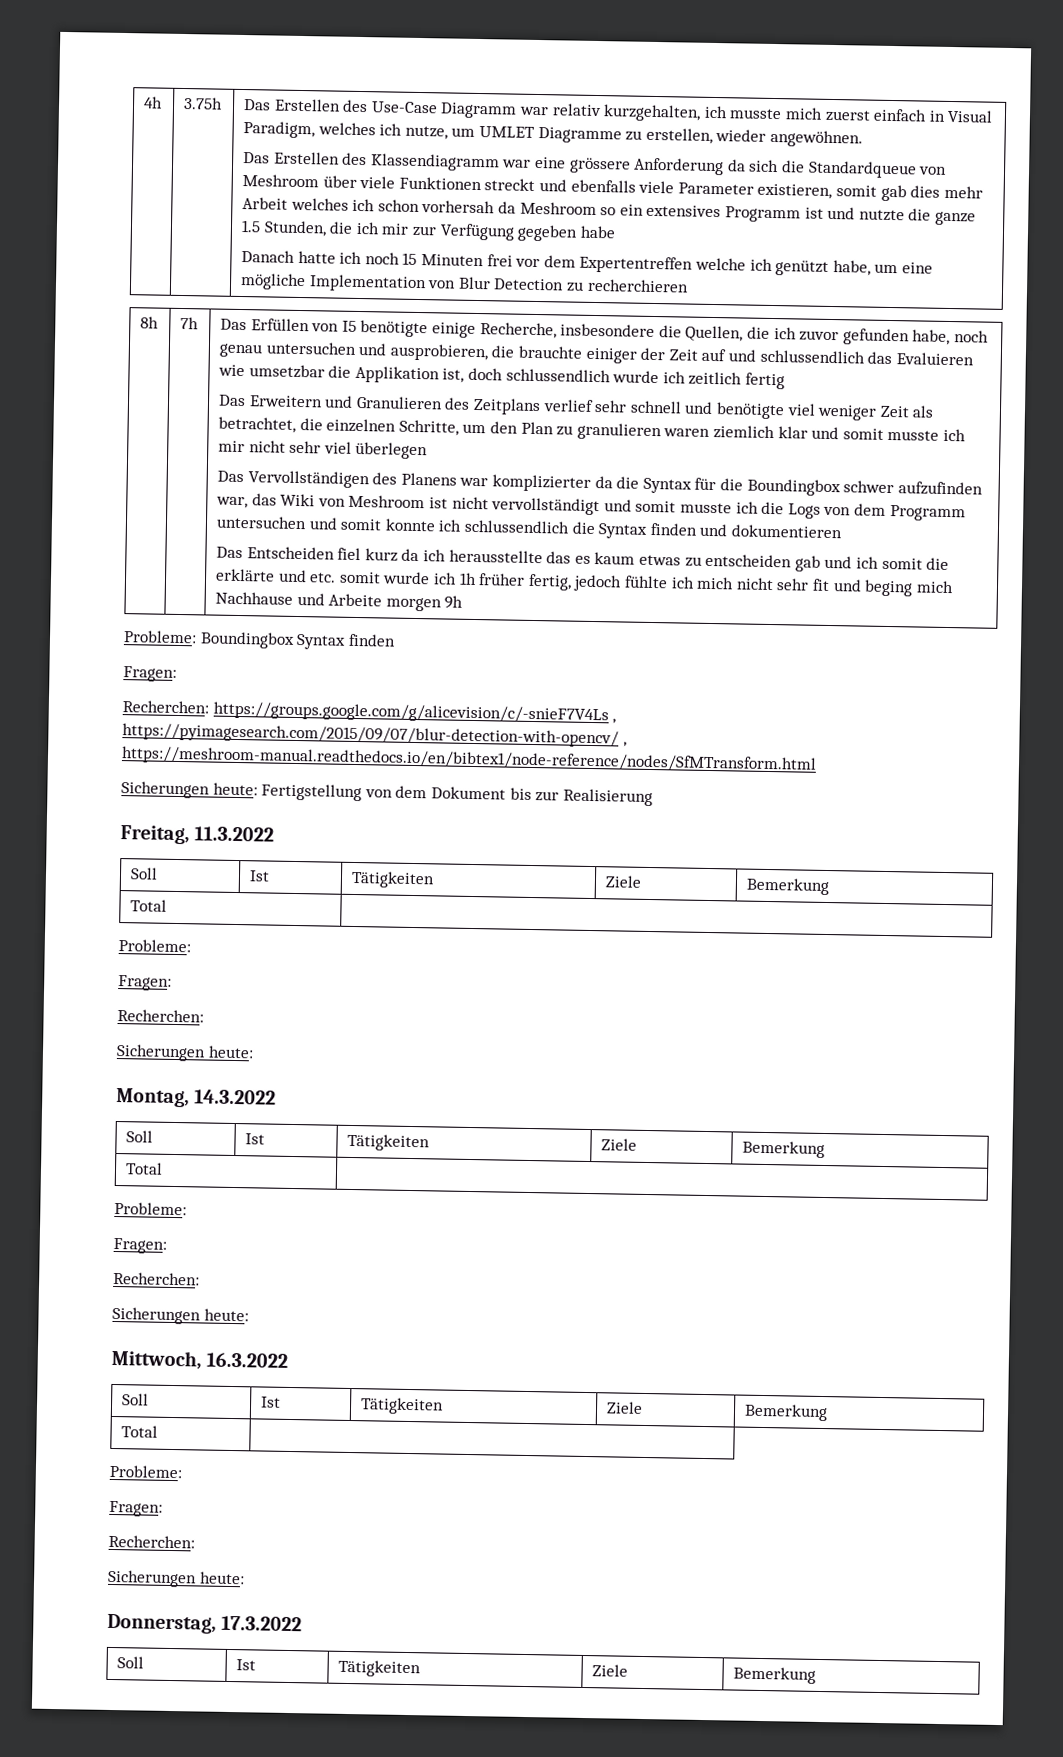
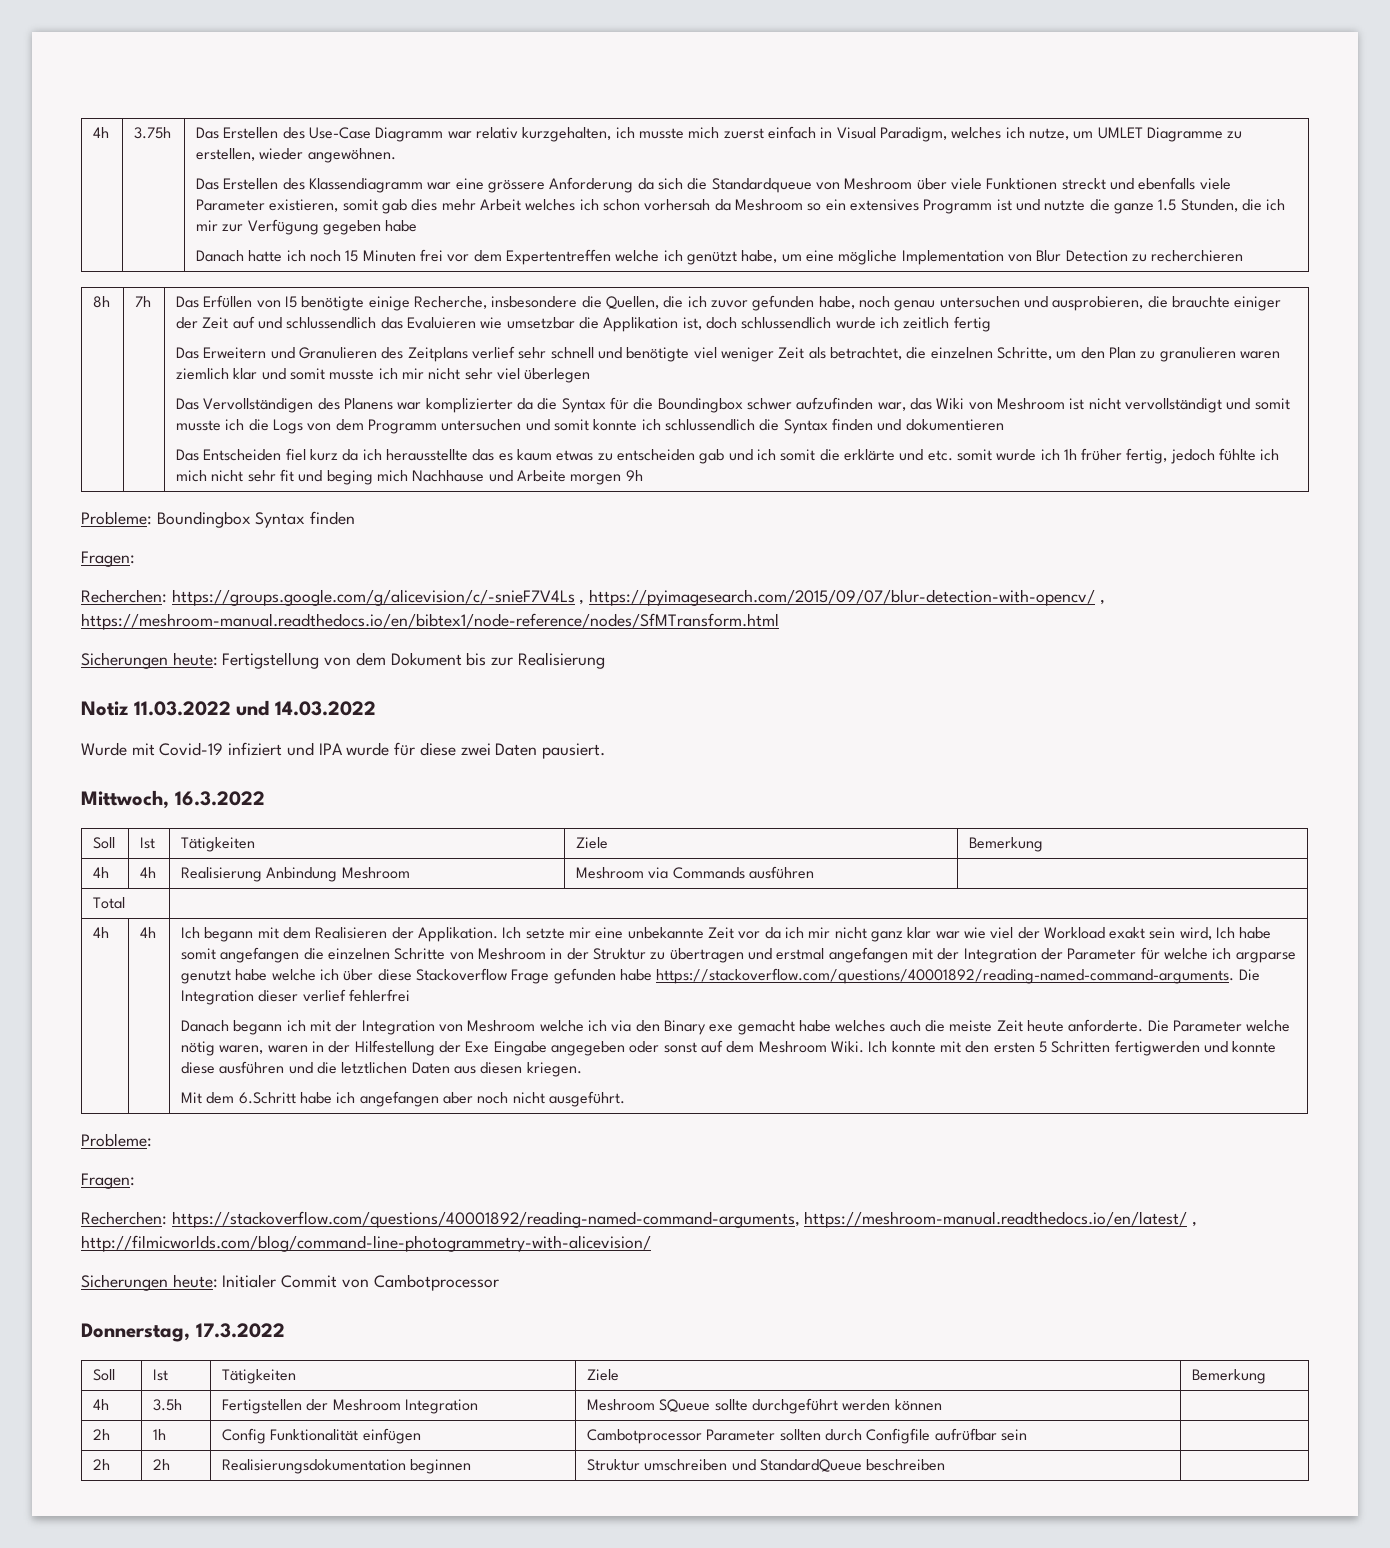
[120,825,275,845] [130,867,159,880] [249,870,271,882] [351,870,436,889] [605,875,643,888] [746,877,831,896] [130,899,168,912] [118,939,191,953] [118,975,172,991] [117,1009,204,1023] [116,1044,254,1062] [116,1088,277,1108] [126,1130,154,1143] [245,1133,266,1145] [347,1133,431,1152] [601,1138,638,1151] [742,1140,826,1159] [125,1162,164,1175] [114,1201,187,1216] [113,1237,167,1254] [113,1271,200,1286] [112,1306,249,1325] Freitag, 11.3.2022 // Soll | Ist | Tätigkeiten | Ziele | Bemerkung // Total | // Probleme: // Fragen: // Recherchen: // Sicherungen heute: // Montag, 14.3.2022 // Soll | Ist | Tätigkeiten | Ziele | Bemerkung // Total | // Probleme: // Fragen: // Recherchen: // Sicherungen heute: -> [81,700,376,716] [81,742,605,759] Notiz 11.03.2022 und 14.03.2022 // Wurde mit Covid-19 infiziert und IPA wurde für diese zwei Daten pausiert.
[121,1425,159,1438] [109,1464,183,1479] [109,1500,163,1517] [108,1534,195,1549] [107,1569,245,1588] Total | // Probleme: // Fragen: // Recherchen: // Sicherungen heute: -> [93,867,110,878] [140,867,157,878] [181,867,410,882] [576,866,815,879] [93,897,126,909] [93,927,110,938] [140,927,157,938] [181,927,1272,942] [181,947,1296,963] [181,968,1260,984] [181,989,411,1005] [181,1019,1291,1035] [181,1040,1277,1056] [181,1061,582,1077] [181,1091,626,1107] [81,1133,152,1147] [81,1173,135,1189] [81,1211,1198,1228] [81,1235,651,1252] [81,1274,499,1291] 4h | 4h | Realisierung Anbindung Meshroom | Meshroom via Commands ausführen | // Total | // 4h | 4h | Ich begann mit dem Realisieren der Applikation. Ich setzte mir eine unbekannte Zeit vor da ich mir nicht ganz klar war wie viel der Workload exakt sein wird, Ich habe somit angefangen die einzelnen Schritte von Meshroom in der Struktur zu übertragen und erstmal angefangen mit der Integration der Parameter für welche ich argparse genutzt habe welche ich über diese Stackoverflow Frage gefunden habe https://stackoverflow.com/questions/40001892/reading-named-command-arguments. Die Integration dieser verlief fehlerfrei // Danach begann ich mit der Integration von Meshroom welche ich via den Binary exe gemacht habe welches auch die meiste Zeit heute anforderte. Die Parameter welche nötig waren, waren in der Hilfestellung der Exe Eingabe angegeben oder sonst auf dem Meshroom Wiki. Ich konnte mit den ersten 5 Schritten fertigwerden und konnte diese ausführen und die letztlichen Daten aus diesen kriegen. // Mit dem 6.Schritt habe ich angefangen aber noch nicht ausgeführt. // Probleme: // Fragen: // Recherchen: https://stackoverflow.com/questions/40001892/reading-named-command-arguments, https://meshroom-manual.readthedocs.io/en/latest/ , http://filmicworlds.com/blog/command-line-photogrammetry-with-alicevision/ // Sicherungen heute: Initialer Commit von Cambotprocessor
(817, 1675) none -> [93,1399,110,1410] [153,1399,183,1411] [222,1399,479,1414] [587,1398,942,1414] [93,1429,111,1440] [153,1429,167,1440] [222,1428,421,1444] [587,1428,1028,1444] [93,1459,111,1470] [153,1459,171,1470] [222,1459,472,1474] [587,1459,946,1472] // 4h | 3.5h | Fertigstellen der Meshroom Integration | Meshroom SQueue sollte durchgeführt werden können | // 2h | 1h | Config Funktionalität einfügen | Cambotprocessor Parameter sollten durch Configfile aufrüfbar sein | // 2h | 2h | Realisierungsdokumentation beginnen | Struktur umschreiben und StandardQueue beschreiben |

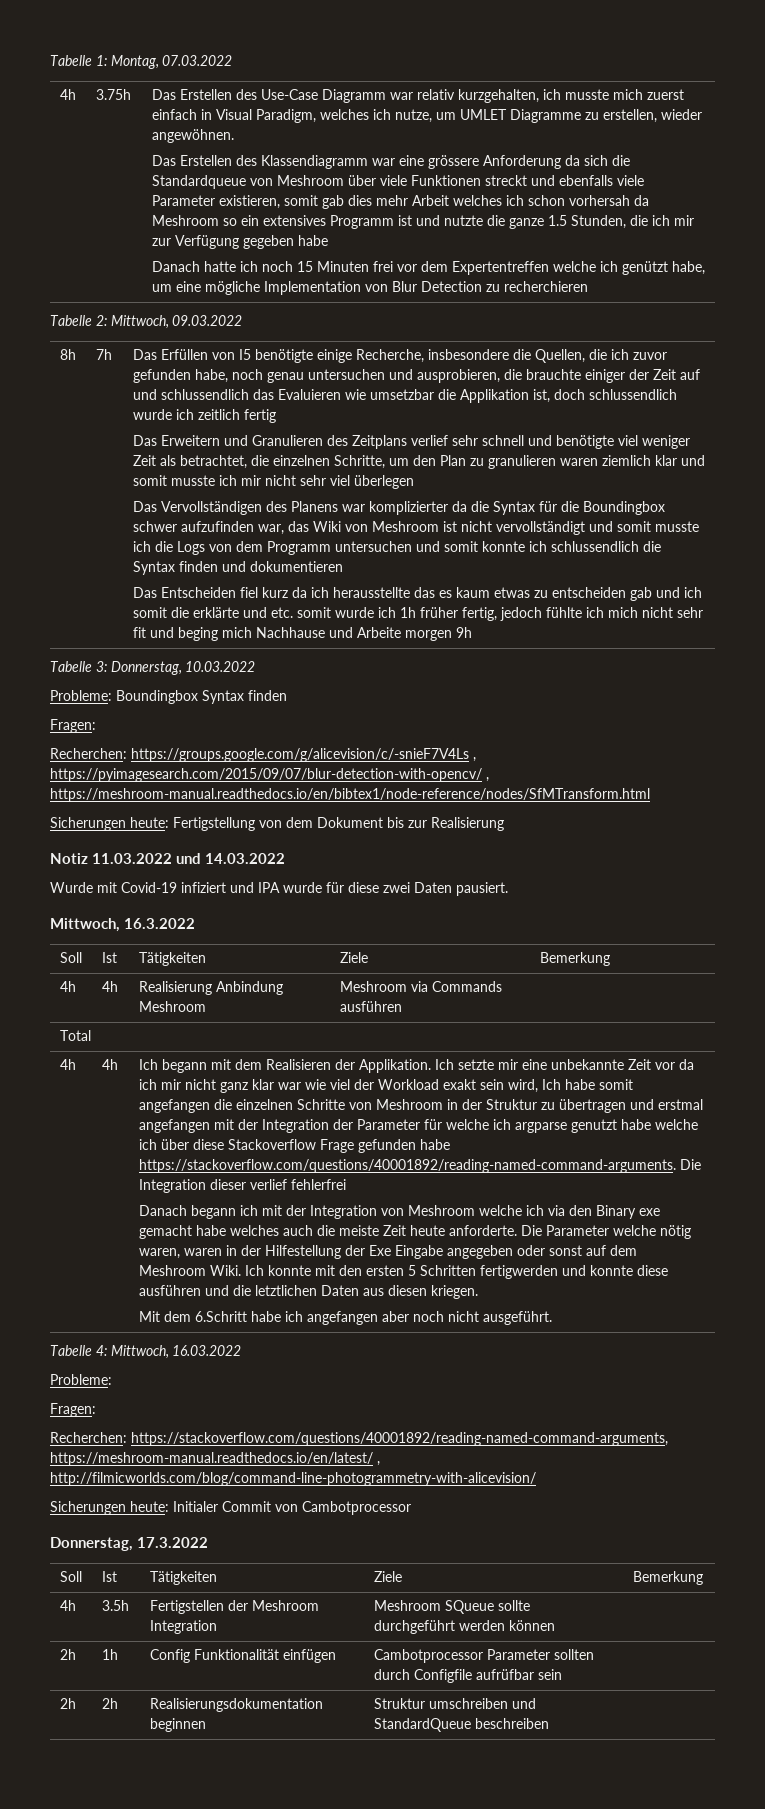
(93, 132) none -> [50,55,233,69] Tabelle 1: Montag, 07.03.2022 //
(1244, 256) none -> [50,315,243,329] // Tabelle 2: Mittwoch, 09.03.2022
(643, 475) none -> [50,661,256,675] // Tabelle 3: Donnerstag, 10.03.2022
(626, 1099) none -> [50,1345,242,1359] // Tabelle 4: Mittwoch, 16.03.2022

